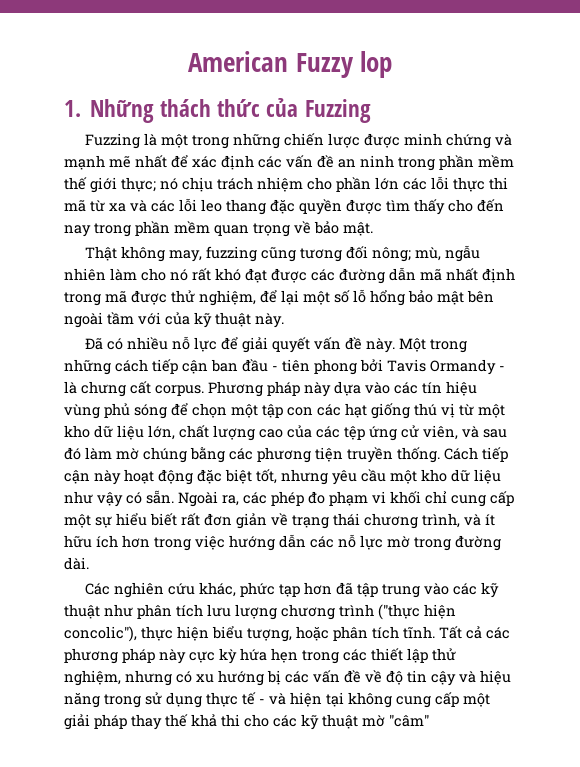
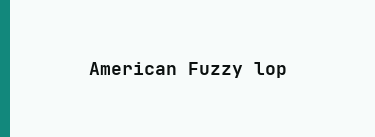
[64,98,371,123] [84,133,512,149] [64,155,514,171] [64,176,508,193] [64,198,504,215] [64,221,373,237] [84,245,480,262] [64,267,515,284] [64,289,494,306] [64,312,284,328] [84,336,467,353] [64,359,505,375] [64,381,477,397] [64,403,505,419] [64,425,507,441] [64,447,508,463] [64,469,501,485] [64,490,514,507] [64,513,495,529] [64,534,501,551] [64,557,89,570] [84,582,499,598] [64,604,456,620] [64,626,510,642] [64,648,456,664] [64,670,511,686] [64,692,490,708] [64,714,429,730] // 1. Những thách thức của Fuzzing // Fuzzing là một trong những chiến lược được minh chứng và mạnh mẽ nhất để xác định các vấn đề an ninh trong phần mềm thế giới thực; nó chịu trách nhiệm cho phần lớn các lỗi thực thi mã từ xa và các lỗi leo thang đặc quyền được tìm thấy cho đến nay trong phần mềm quan trọng về bảo mật. // Thật không may, fuzzing cũng tương đối nông; mù, ngẫu nhiên làm cho nó rất khó đạt được các đường dẫn mã nhất định trong mã được thử nghiệm, để lại một số lỗ hổng bảo mật bên ngoài tầm với của kỹ thuật này. // Đã có nhiều nỗ lực để giải quyết vấn đề này. Một trong những cách tiếp cận ban đầu - tiên phong bởi Tavis Ormandy - là chưng cất corpus. Phương pháp này dựa vào các tín hiệu vùng phủ sóng để chọn một tập con các hạt giống thú vị từ một kho dữ liệu lớn, chất lượng cao của các tệp ứng cử viên, và sau đó làm mờ chúng bằng các phương tiện truyền thống. Cách tiếp cận này hoạt động đặc biệt tốt, nhưng yêu cầu một kho dữ liệu như vậy có sẵn. Ngoài ra, các phép đo phạm vi khối chỉ cung cấp một sự hiểu biết rất đơn giản về trạng thái chương trình, và ít hữu ích hơn trong việc hướng dẫn các nỗ lực mờ trong đường dài. // Các nghiên cứu khác, phức tạp hơn đã tập trung vào các kỹ thuật như phân tích lưu lượng chương trình ("thực hiện concolic"), thực hiện biểu tượng, hoặc phân tích tĩnh. Tất cả các phương pháp này cực kỳ hứa hẹn trong các thiết lập thử nghiệm, nhưng có xu hướng bị các vấn đề về độ tin cậy và hiệu năng trong sử dụng thực tế - và hiện tại không cung cấp một giải pháp thay thế khả thi cho các kỹ thuật mờ "câm" -> (287, 70) none

